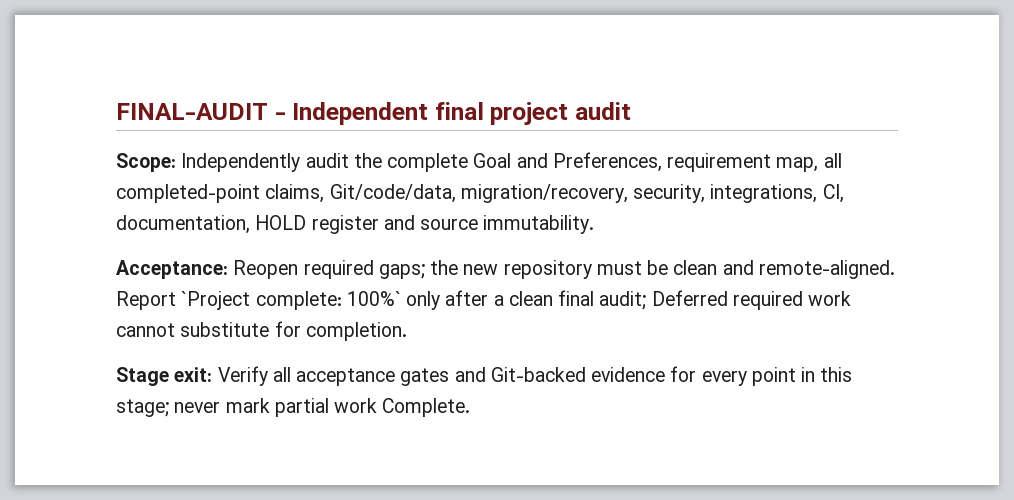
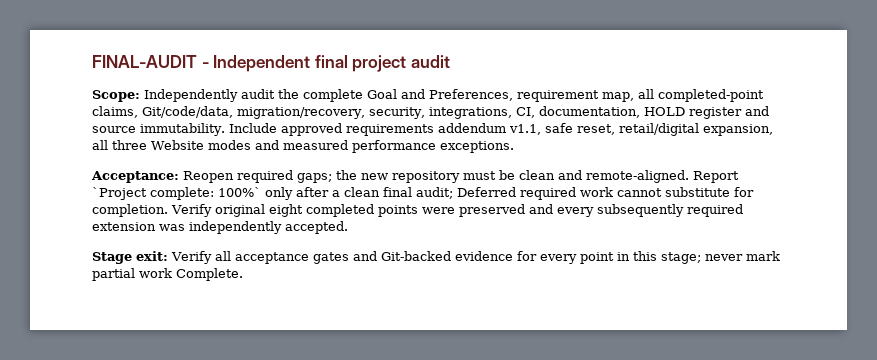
(595, 224) none -> [228,123,773,136] [92,140,514,153] Include approved requirements addendum v1.1, safe reset, retail/digital expansion, all three Website modes and measured performance exceptions.
(407, 331) none -> [171,204,743,217] [92,221,348,234] Verify original eight completed points were preserved and every subsequently required extension was independently accepted.

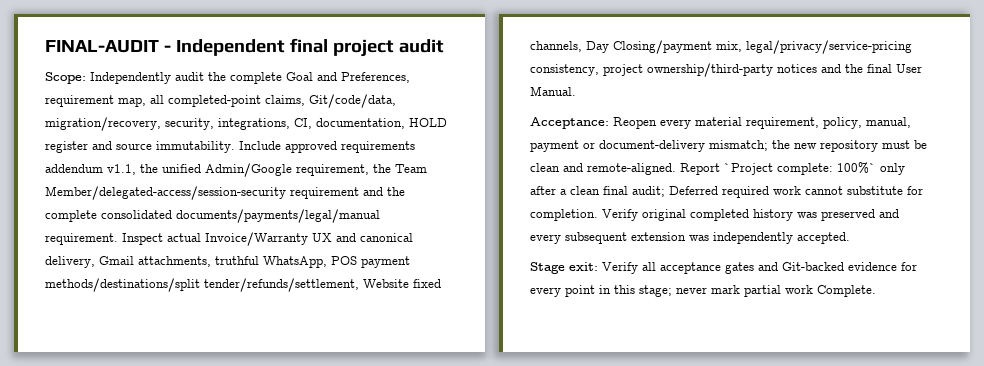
[544,123,773,136] [92,140,514,153] [91,170,332,183] safe reset, retail/digital expansion, all three Website modes and measured performance exceptions. // Acceptance: Reopen required gaps; -> [140,163,427,177] [45,186,405,200] [45,209,380,223] [45,232,413,246] [45,256,410,268] [45,278,441,292] [530,40,912,54] [530,63,922,77] [530,86,576,96] [530,117,911,129] [530,140,768,152] the unified Admin/Google requirement, the Team Member/delegated-access/session-security requirement and the complete consolidated documents/payments/legal/manual requirement. Inspect actual Invoice/Warranty UX and canonical delivery, Gmail attachments, truthful WhatsApp, POS payment methods/destinations/split tender/refunds/settlement, Website fixed channels, Day Closing/payment mix, legal/privacy/service-pricing consistency, project ownership/third-party notices and the final User Manual. // Acceptance: Reopen every material requirement, policy, manual, payment or document-delivery mismatch;
[268,204,455,217] eight completed points were -> [690,209,817,221] completed history was
[596,204,743,217] subsequently required -> [565,232,627,244] subsequent

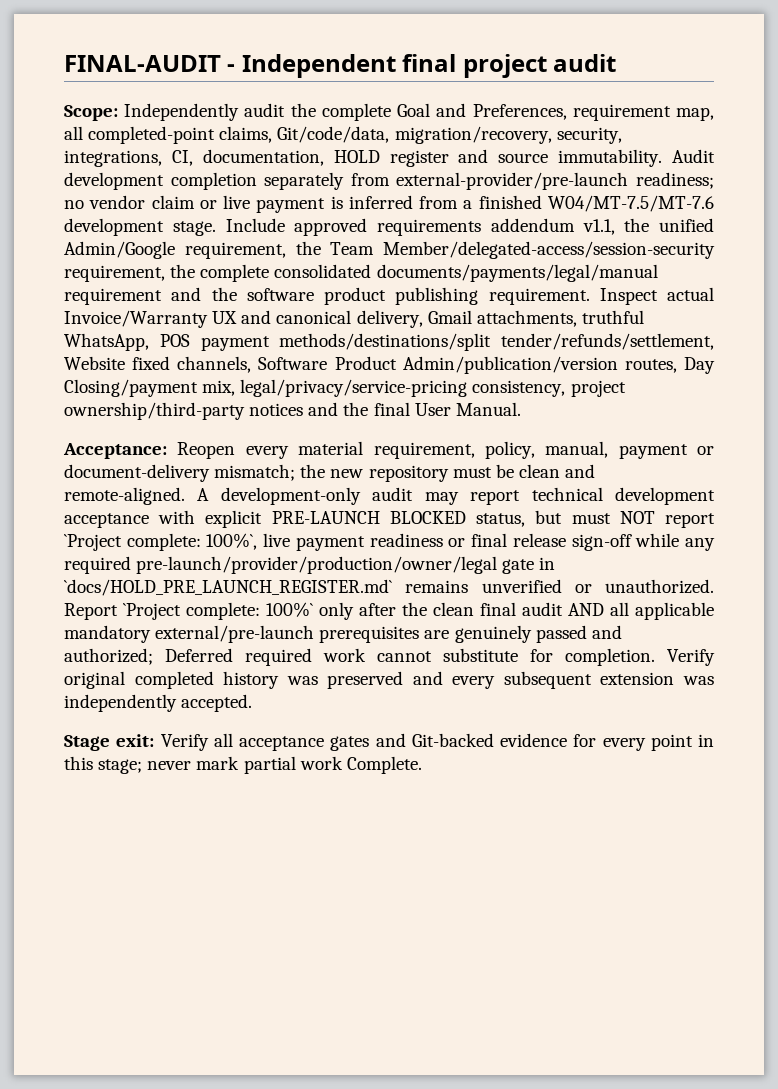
(235, 147) none -> [672,149,715,163] [64,172,715,190] [64,195,714,213] [64,218,216,236] Audit development completion separately from external-provider/pre-launch readiness; no vendor claim or live payment is inferred from a finished W04/MT-7.5/MT-7.6 development stage.
[290,187,383,199] requirement and -> [64,265,165,282] requirement,
(380, 216) none -> [64,287,479,305] requirement and the software product publishing
(582, 46) none -> [258,356,677,374] Software Product Admin/publication/version routes,
(676, 169) none -> [197,487,716,505] [64,510,715,528] [64,533,716,551] [64,556,556,574] [64,579,714,596] A development-only audit may report technical development acceptance with explicit PRE-LAUNCH BLOCKED status, but must NOT report `Project complete: 100%`, live payment readiness or final release sign-off while any required pre-launch/provider/production/owner/legal gate in `docs/HOLD_PRE_LAUNCH_REGISTER.md` remains unverified or unauthorized.
[560,189,567,195] a -> [402,602,427,616] the
[632,186,665,197] audit; -> [522,602,714,620] [64,625,622,643] [64,648,153,665] audit AND all applicable mandatory external/pre-launch prerequisites are genuinely passed and authorized;

